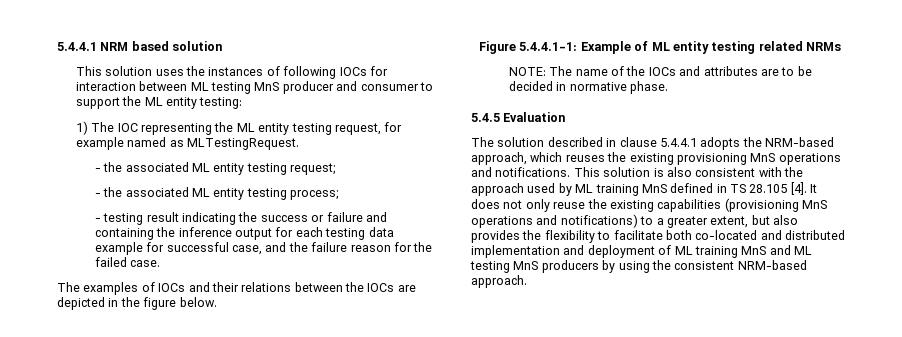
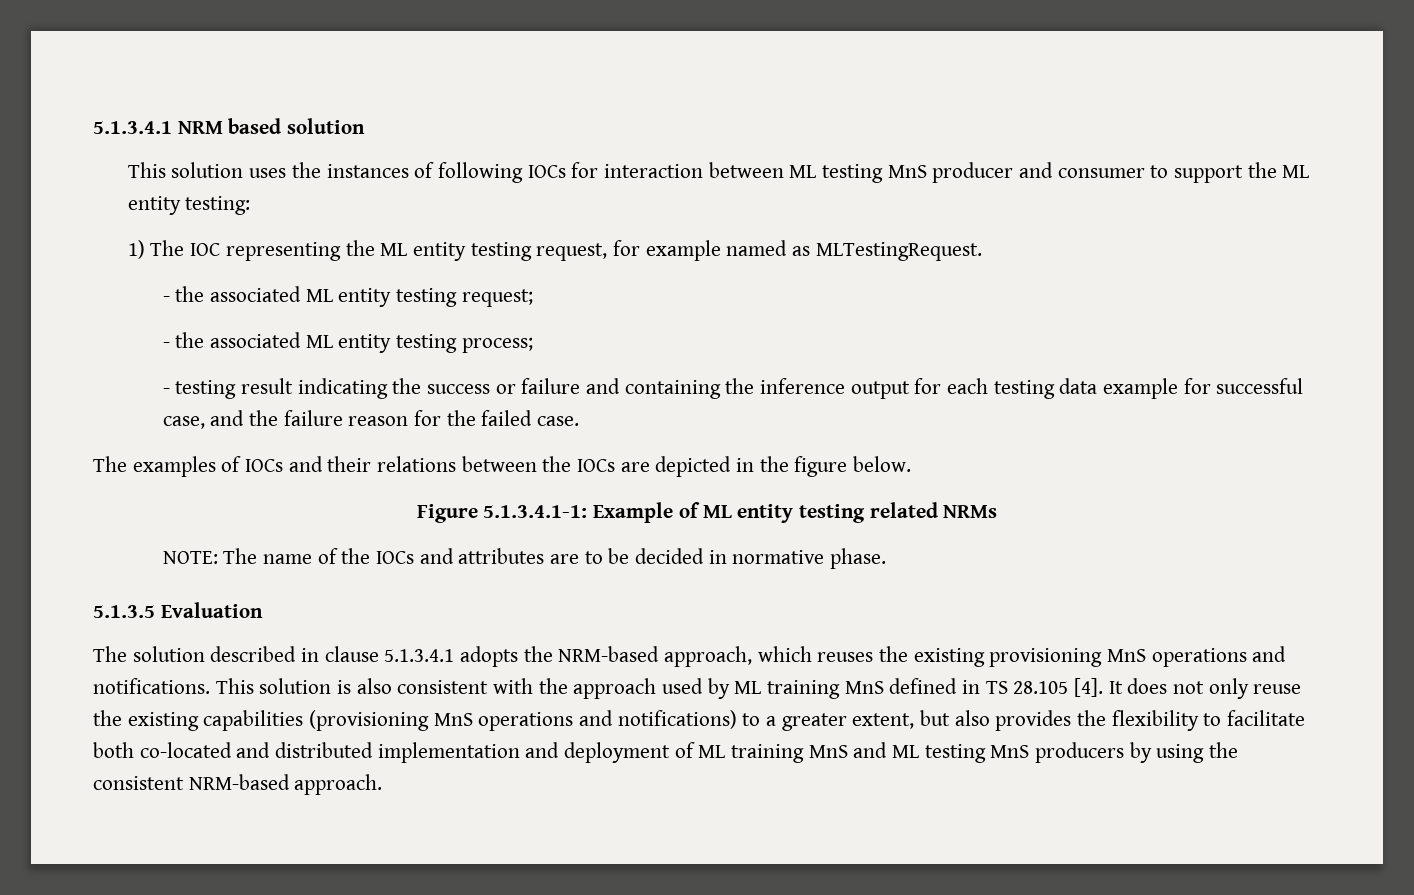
[57,42,97,51] 5.4.4.1 -> [93,121,172,134] 5.1.3.4.1
[519,42,578,51] 5.4.4.1-1: -> [483,505,588,518] 5.1.3.4.1-1:
[471,113,500,122] 5.4.5 -> [93,605,155,618] 5.1.3.5
[659,138,697,147] 5.4.4.1 -> [384,649,455,662] 5.1.3.4.1

